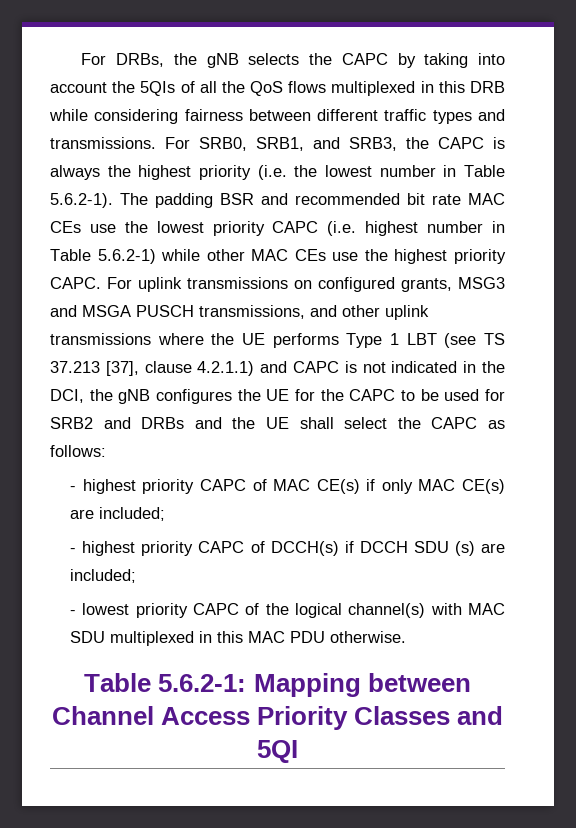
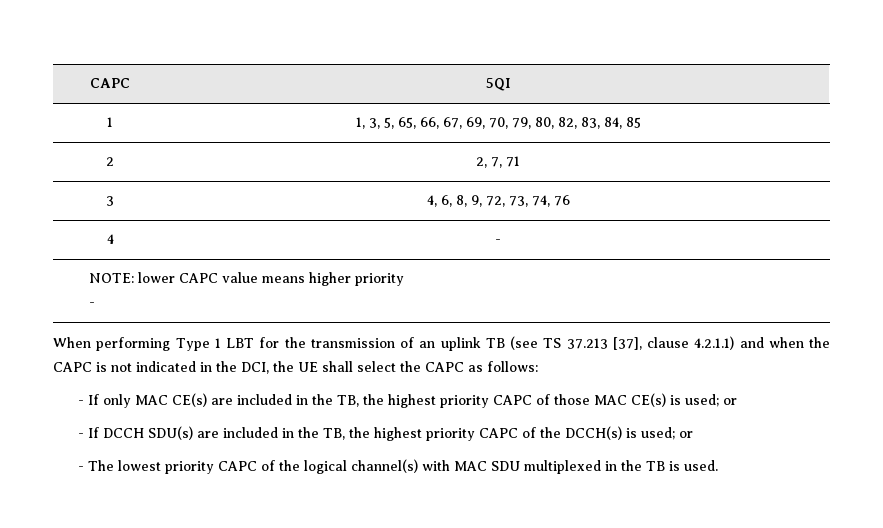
[81,53,506,68] [50,81,506,96] [49,109,505,124] [50,137,505,151] [50,165,505,180] [50,193,505,208] [50,221,506,236] [50,249,506,264] [50,277,505,292] [50,305,429,320] [50,333,437,348] For DRBs, the gNB selects the CAPC by taking into account the 5QIs of all the QoS flows multiplexed in this DRB while considering fairness between different traffic types and transmissions. For SRB0, SRB1, and SRB3, the CAPC is always the highest priority (i.e. the lowest number in Table 5.6.2-1). The padding BSR and recommended bit rate MAC CEs use the lowest priority CAPC (i.e. highest number in Table 5.6.2-1) while other MAC CEs use the highest priority CAPC. For uplink transmissions on configured grants, MSG3 and MSGA PUSCH transmissions, and other uplink transmissions where the UE performs Type 1 LBT -> [90,78,130,88] [486,78,510,91] [107,117,113,127] [355,117,641,129] [106,157,114,166] [476,156,520,168] [106,196,114,206] [426,195,570,207] [106,234,114,244] [495,239,501,244] [88,272,404,286] [88,302,95,307] [53,337,505,351] CAPC | 5QI // 1 | 1, 3, 5, 65, 66, 67, 69, 70, 79, 80, 82, 83, 84, 85 // 2 | 2, 7, 71 // 3 | 4, 6, 8, 9, 72, 73, 74, 76 // 4 | - // NOTE: lower CAPC value means higher priority // - // When performing Type 1 LBT for the transmission of an uplink TB
(288, 367) none -> [768,337,830,348] when the
[118,389,506,404] [50,417,256,429] gNB configures the UE for the CAPC to be used for SRB2 and DRBs and the -> (294, 366) none
[82,479,505,494] [70,507,166,521] [70,541,505,556] [70,569,137,583] [70,610,77,615] highest priority CAPC of MAC CE(s) if only MAC CE(s) are included; // - highest priority CAPC of DCCH(s) if DCCH SDU (s) are included; // - -> [88,393,738,408] [78,426,694,441] [78,460,115,471] If only MAC CE(s) are included in the TB, the highest priority CAPC of those MAC CE(s) is used; or // - If DCCH SDU(s) are included in the TB, the highest priority CAPC of the DCCH(s) is used; or // - The
[217,631,407,643] [84,673,471,697] [51,706,504,730] [257,740,298,763] this MAC PDU otherwise. // Table 5.6.2-1: Mapping between Channel Access Priority Classes and 5QI -> [621,460,719,471] the TB is used.

